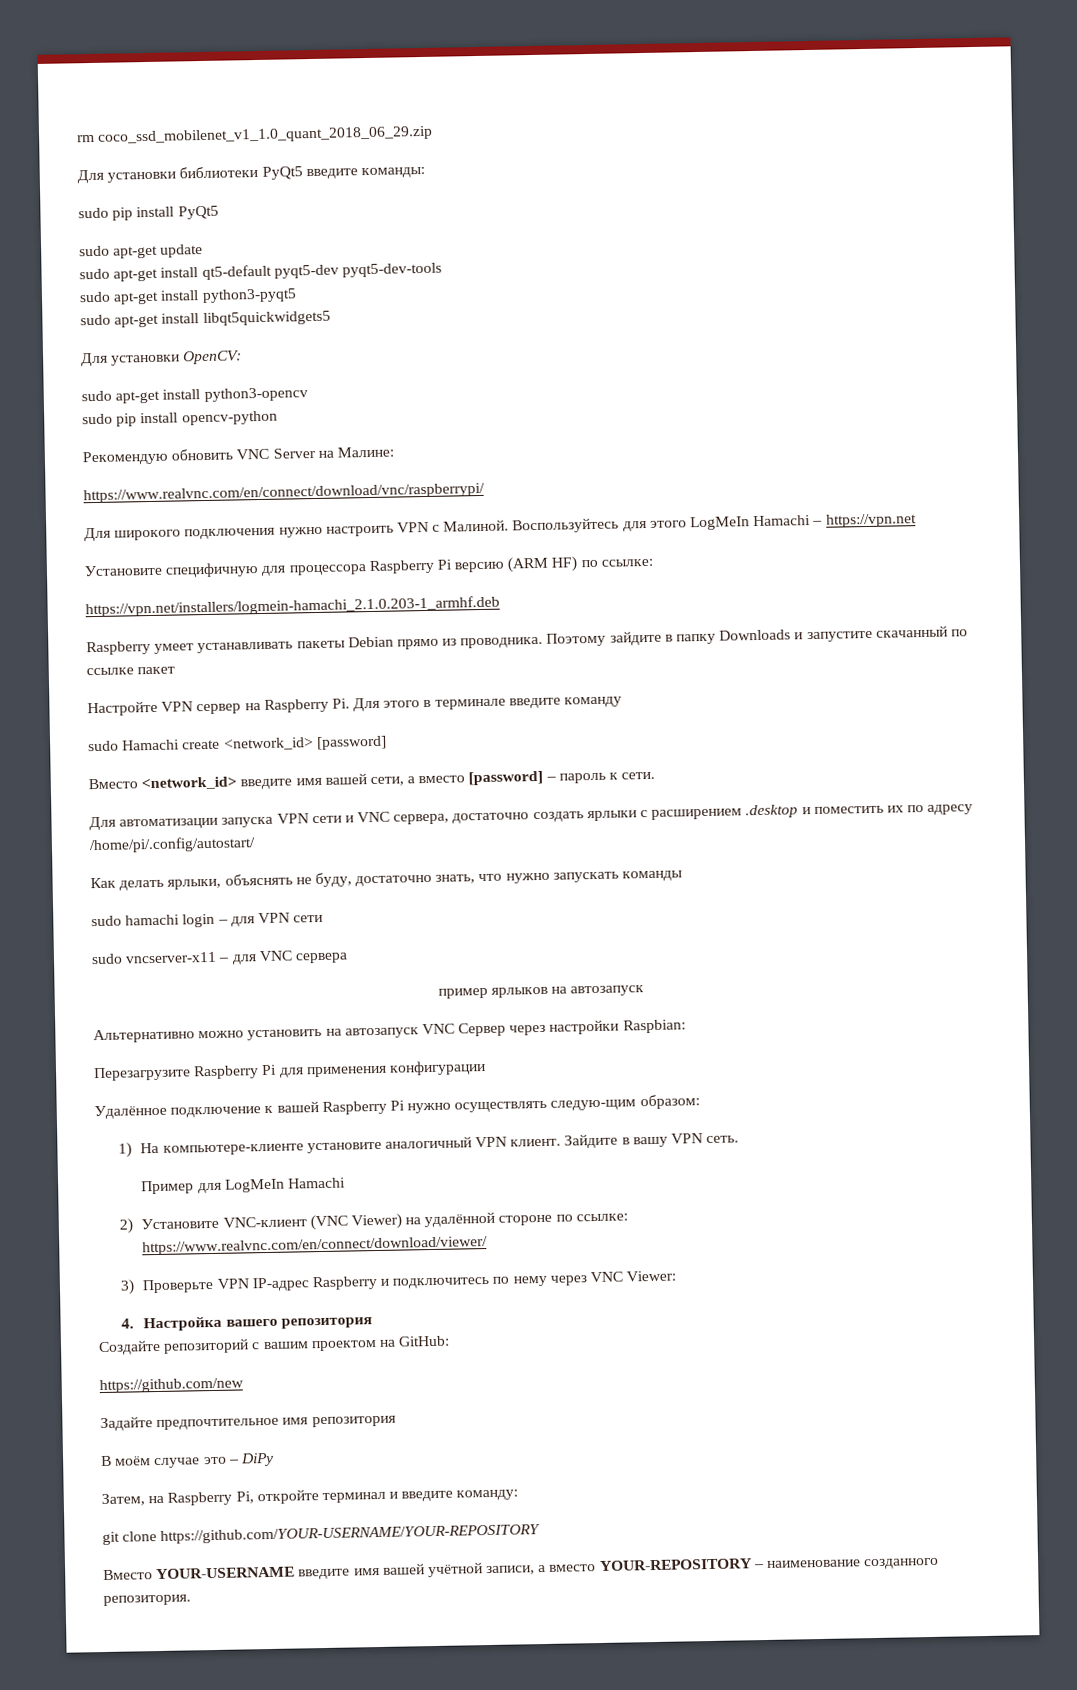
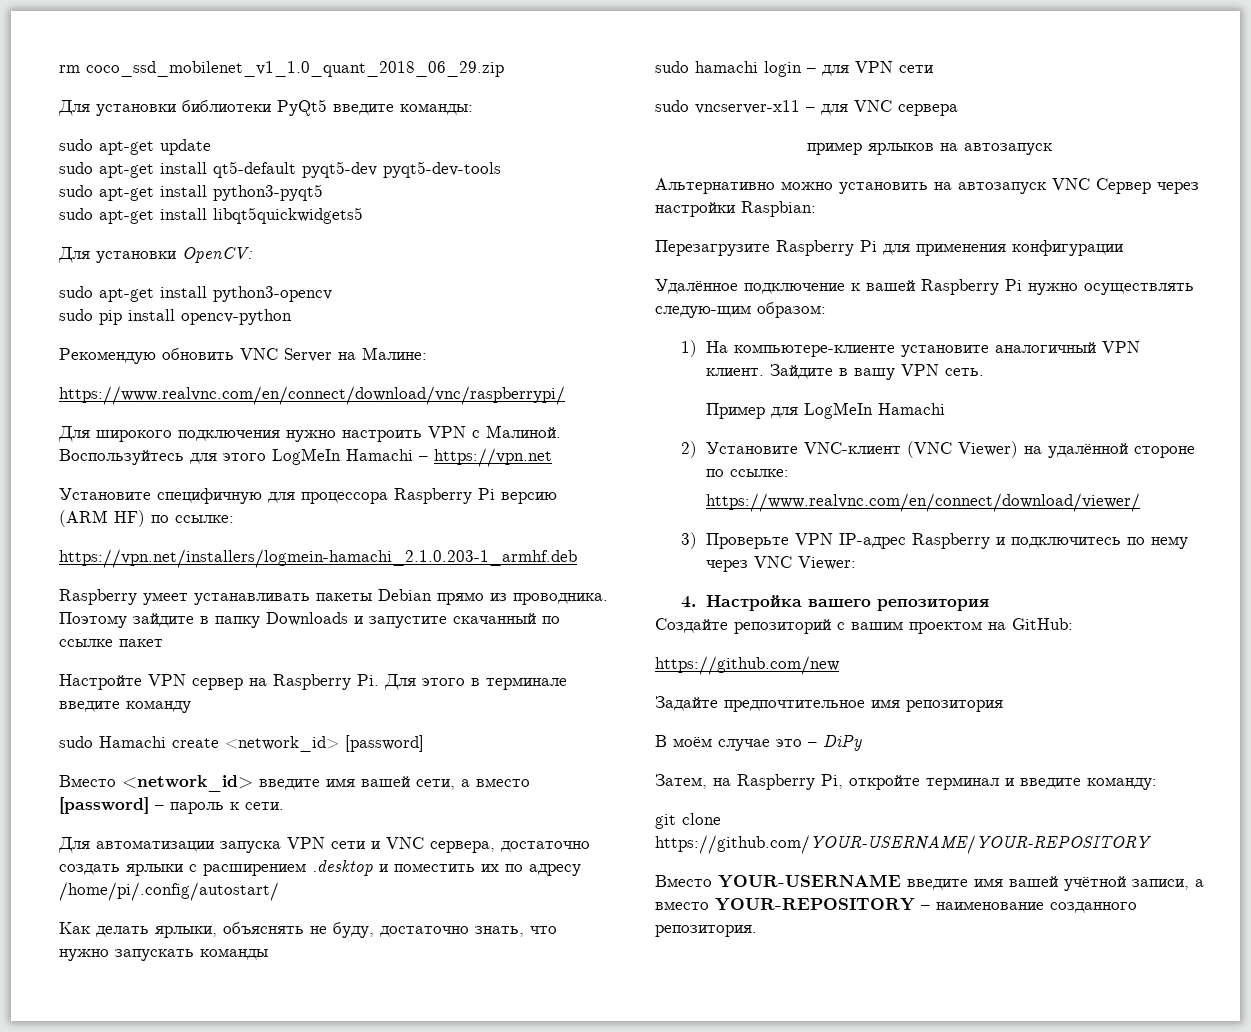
[78,205,219,221] // sudo pip install PyQt5 -> (473, 109) none

